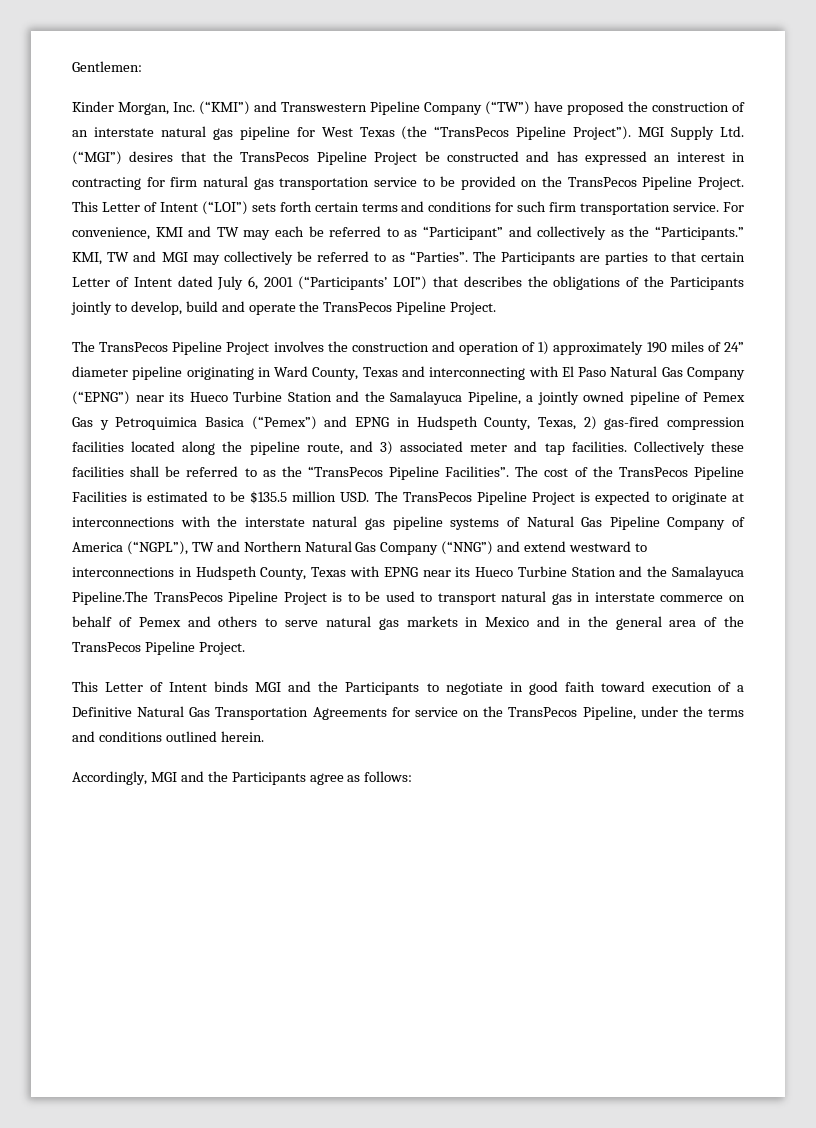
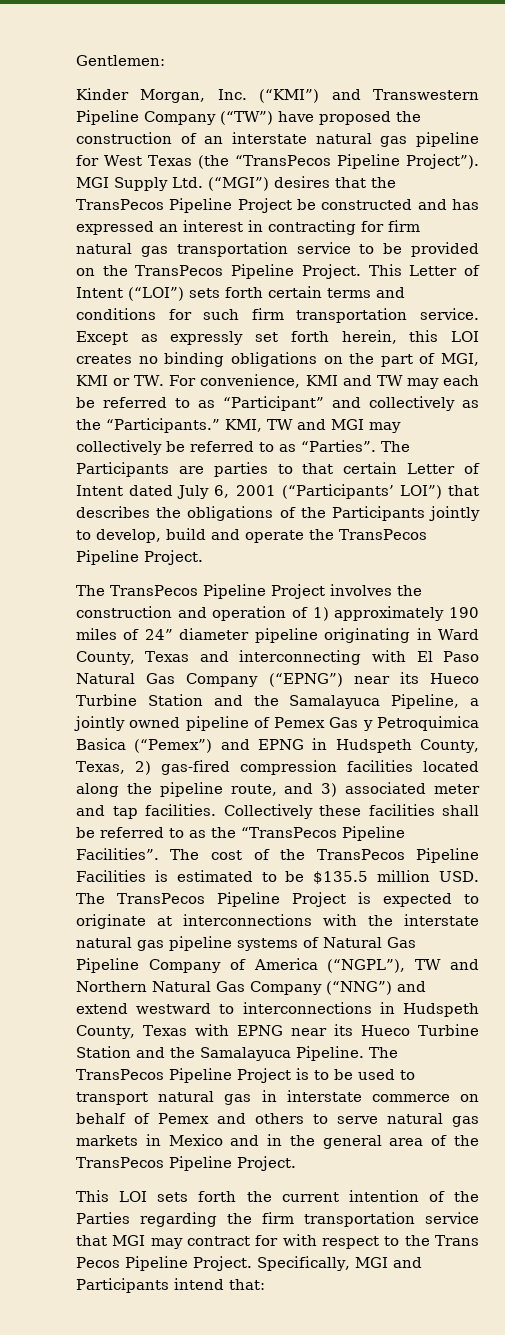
(720, 207) none -> [76,330,480,345] [76,352,479,367] [76,375,165,386] Except as expressly set forth herein, this LOI creates no binding obligations on the part of MGI, KMI or TW.
[72,591,148,605] Pipeline.The -> [296,1046,398,1061] Pipeline. The
[105,681,744,695] [72,706,744,720] [72,731,264,742] [72,771,413,785] Letter of Intent binds MGI and the Participants to negotiate in good faith toward execution of a Definitive Natural Gas Transportation Agreements for service on the TransPecos Pipeline, under the terms and conditions outlined herein. // Accordingly, MGI and the Participants agree as follows: -> [119,1190,479,1202] [76,1212,479,1227] [76,1234,479,1249] [76,1256,422,1271] [76,1278,265,1293] LOI sets forth the current intention of the Parties regarding the firm transportation service that MGI may contract for with respect to the Trans Pecos Pipeline Project. Specifically, MGI and Participants intend that:

